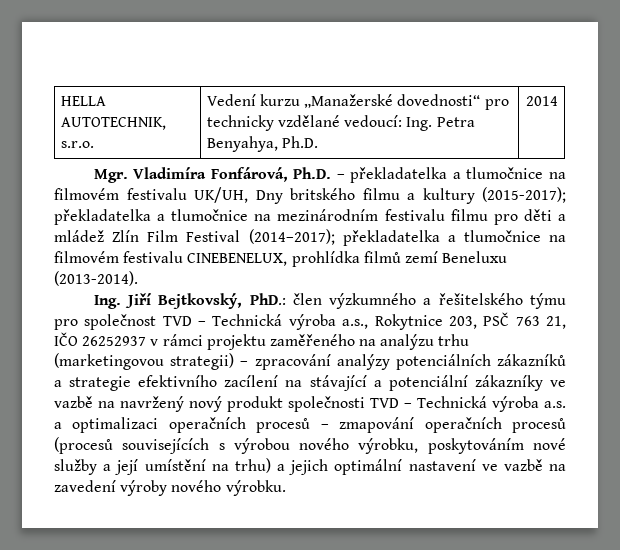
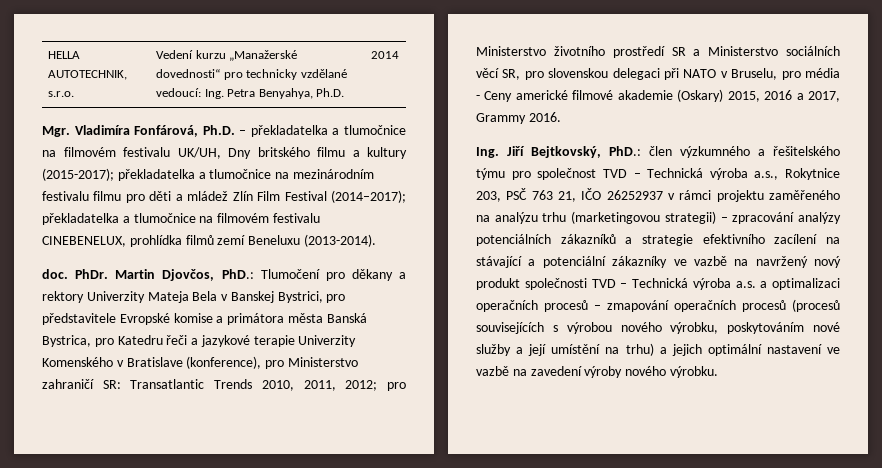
(138, 278) none -> [42,269,406,281] [42,291,346,303] [42,313,367,325] [42,335,357,347] [42,356,358,369] [42,379,406,391] [476,46,840,58] [476,68,840,80] [476,89,840,102] [476,112,561,124] // doc. PhDr. Martin Djovčos, PhD.: Tlumočení pro děkany a rektory Univerzity Mateja Bela v Banskej Bystrici, pro představitele Evropské komise a primátora města Banská Bystrica, pro Katedru řeči a jazykové terapie Univerzity Komenského v Bratislave (konference), pro Ministerstvo zahraničí SR: Transatlantic Trends 2010, 2011, 2012; pro Ministerstvo životního prostředí SR a Ministerstvo sociálních věcí SR, pro slovenskou delegaci při NATO v Bruselu, pro média - Ceny americké filmové akademie (Oskary) 2015, 2016 a 2017, Grammy 2016.

